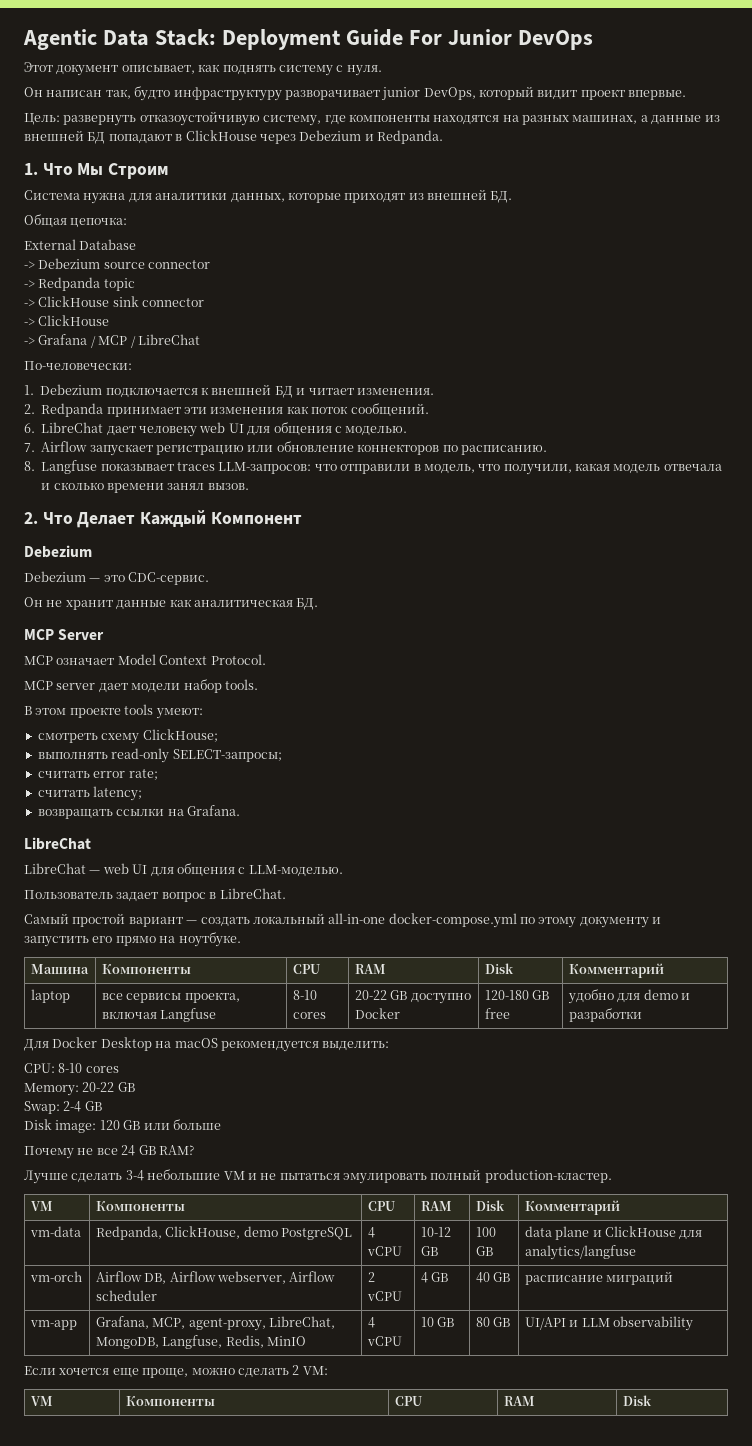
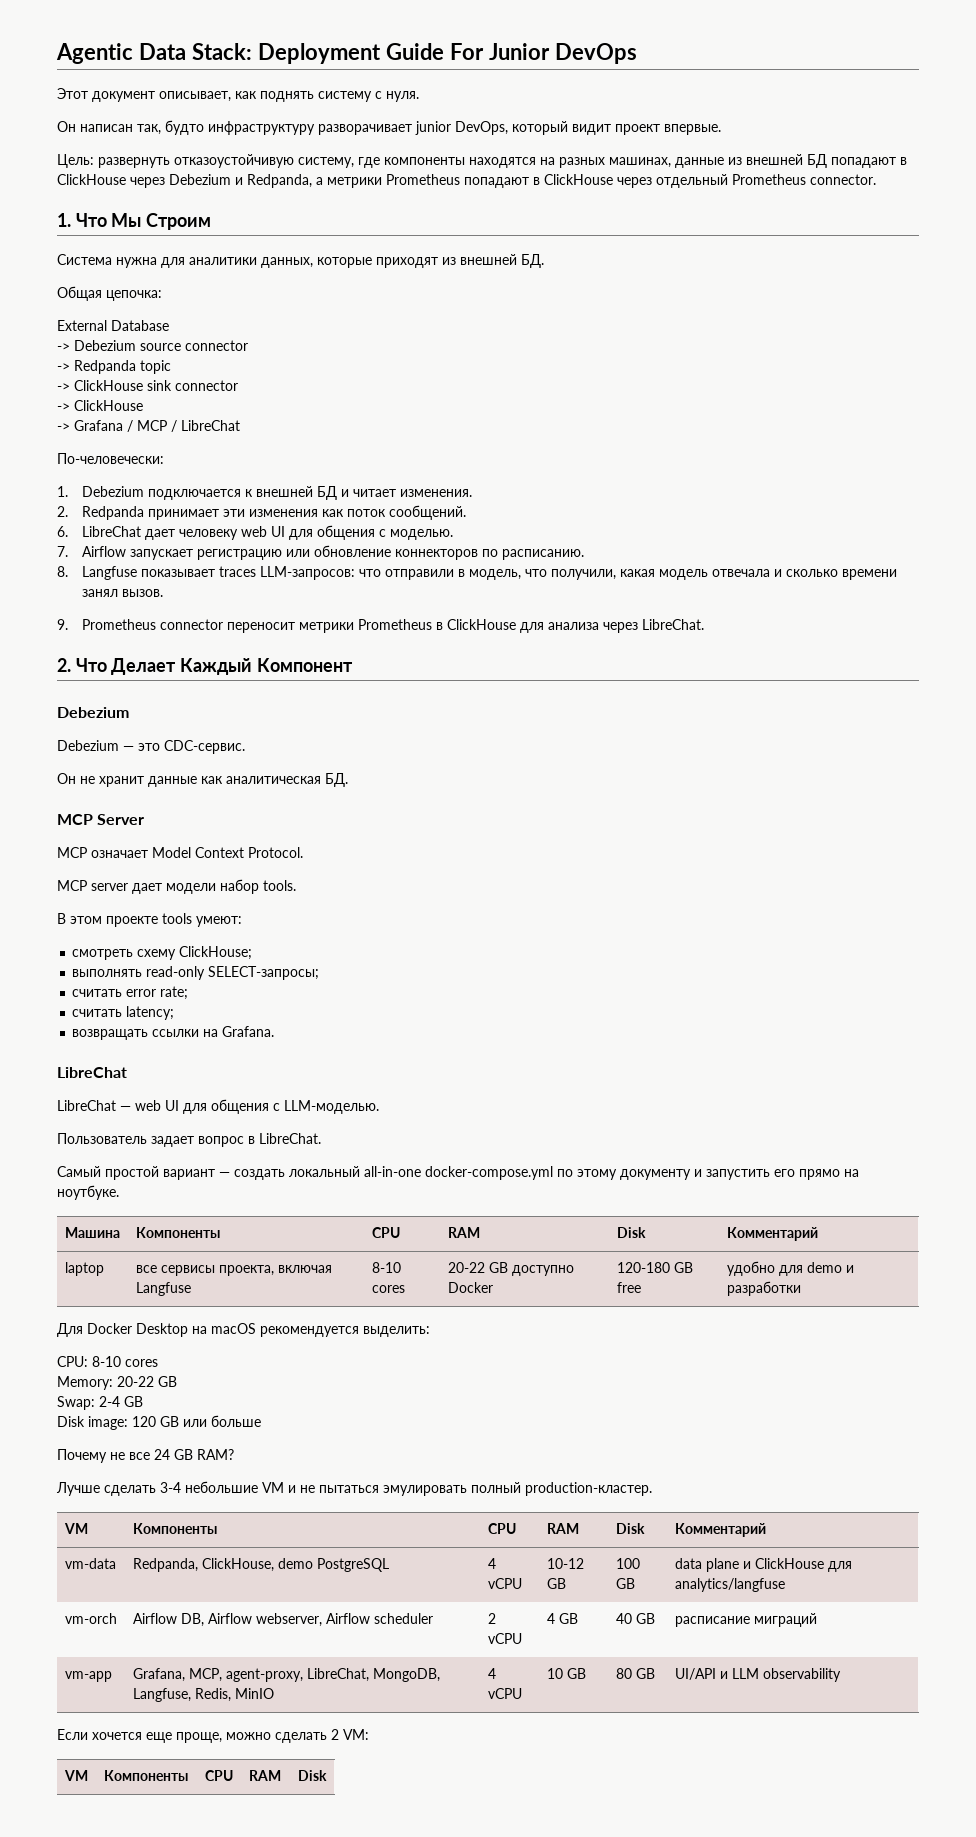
[640,115,648,122] а -> (671, 162) none
[377,130,443,144] Redpanda. -> [247,174,876,188] Redpanda, а метрики Prometheus попадают в ClickHouse через отдельный Prometheus connector.
(249, 486) none -> [57,619,705,633] // 9. Prometheus connector переносит метрики Prometheus в ClickHouse для анализа через LibreChat.

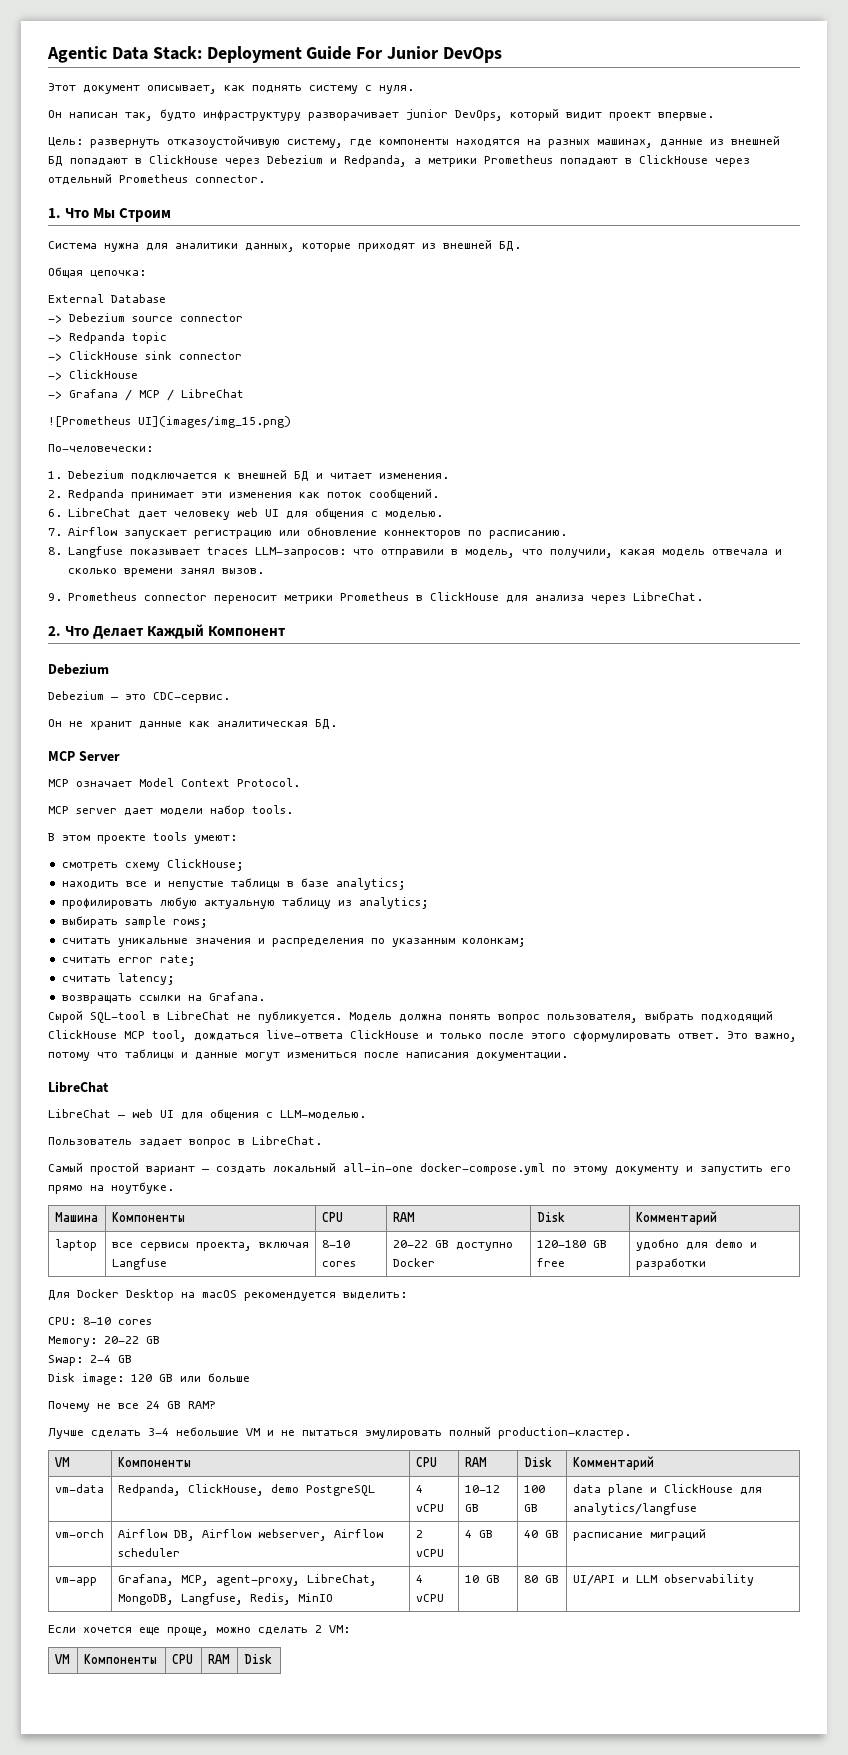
(240, 425) none -> [48,416,291,428] // ![Prometheus UI](images/img_15.png)
[72,966,320,980] выполнять read-only SELECT-запросы; -> [61,878,406,890] [61,897,429,909] [61,916,208,928] [61,938,526,947] находить все и непустые таблицы в базе analytics; // профилировать любую актуальную таблицу из analytics; // выбирать sample rows; // считать уникальные значения и распределения по указанным колонкам;
(275, 1031) none -> [48,1010,773,1023] [48,1030,797,1042] [48,1049,568,1061] // Сырой SQL-tool в LibreChat не публикуется. Модель должна понять вопрос пользователя, выбрать подходящий ClickHouse MCP tool, дождаться live-ответа ClickHouse и только после этого сформулировать ответ. Это важно, потому что таблицы и данные могут измениться после написания документации.

